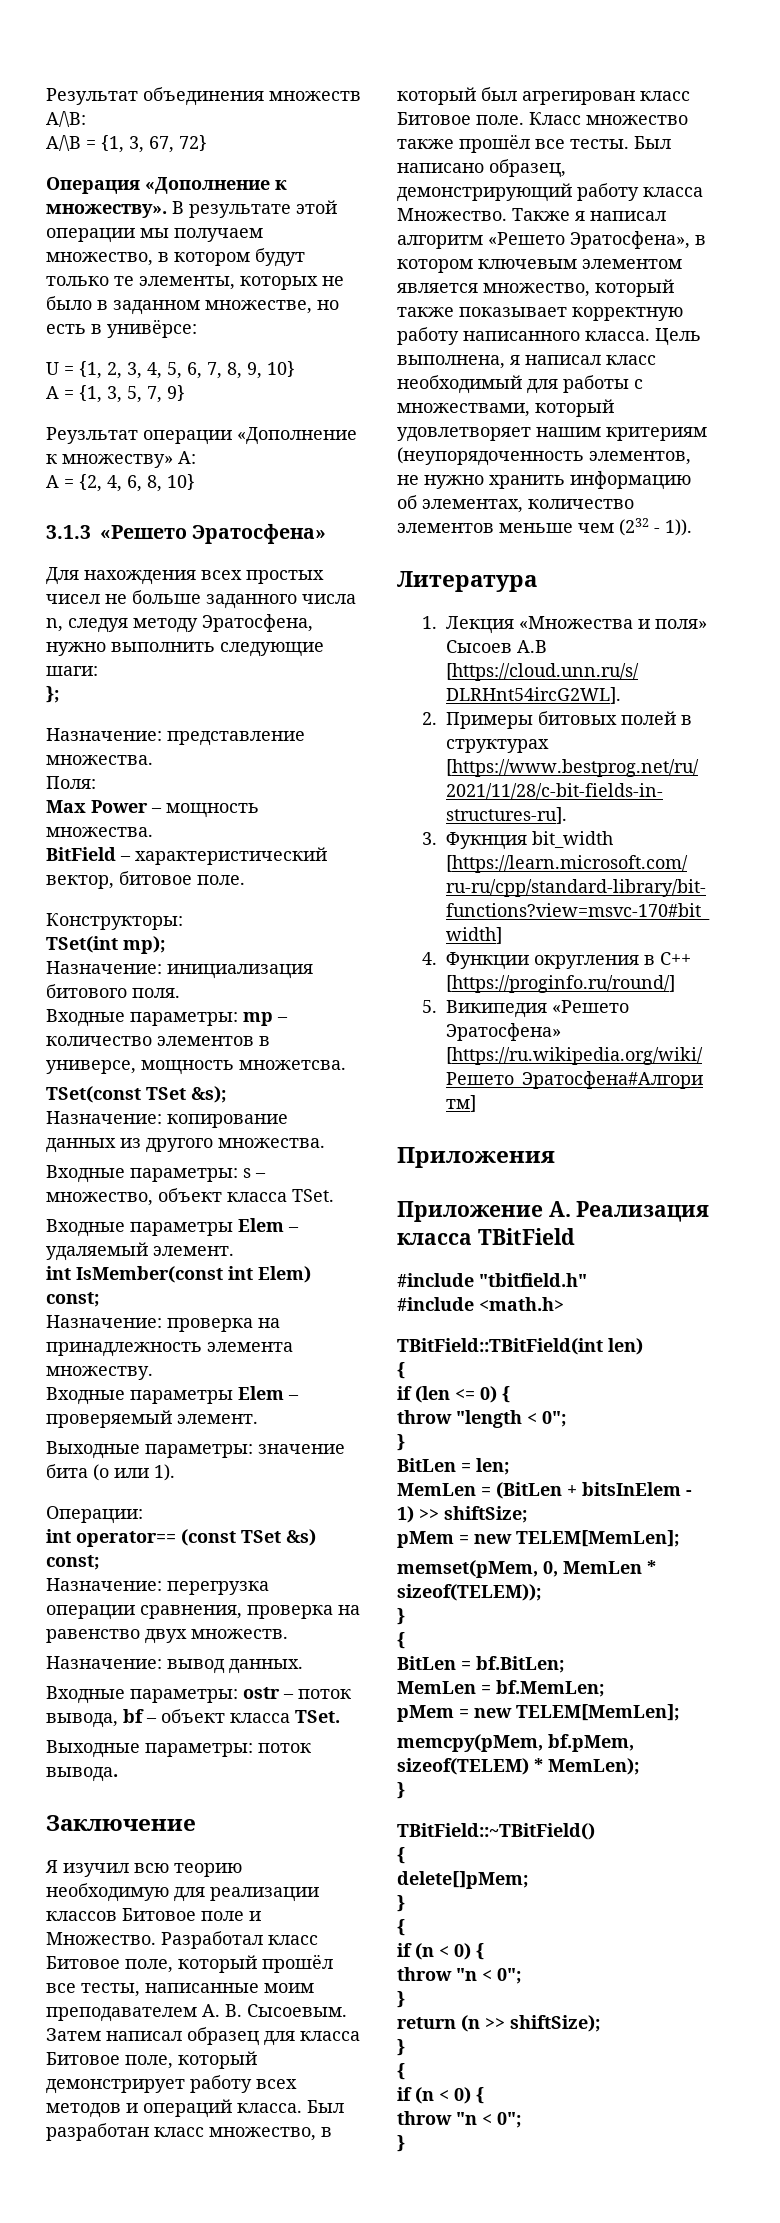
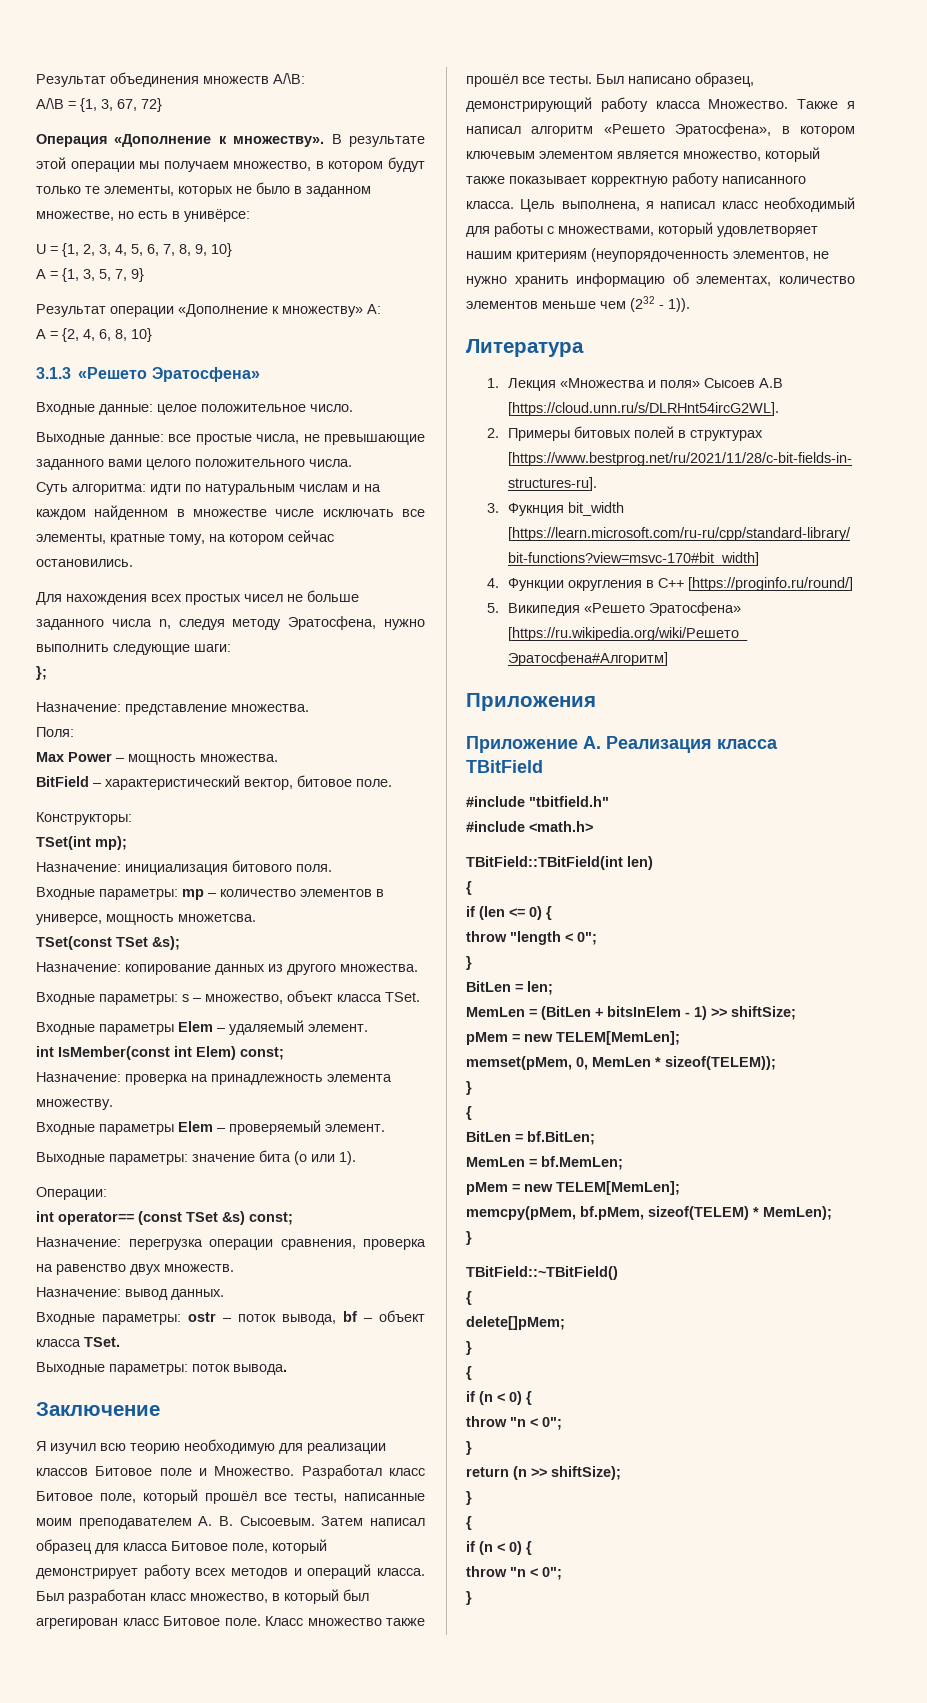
[46,427,138,444] Реузльтат -> [36,304,106,317] Результат
(327, 533) none -> [36,402,353,415] [36,432,425,445] [36,459,352,470] [36,482,381,495] [36,505,425,520] [36,530,334,545] [36,559,133,567] // Входные данные: целое положительное число. // Выходные данные: все простые числа, не превышающие заданного вами целого положительного числа. // Суть алгоритма: идти по натуральным числам и на каждом найденном в множестве числе исключать все элементы, кратные тому, на котором сейчас остановились.

